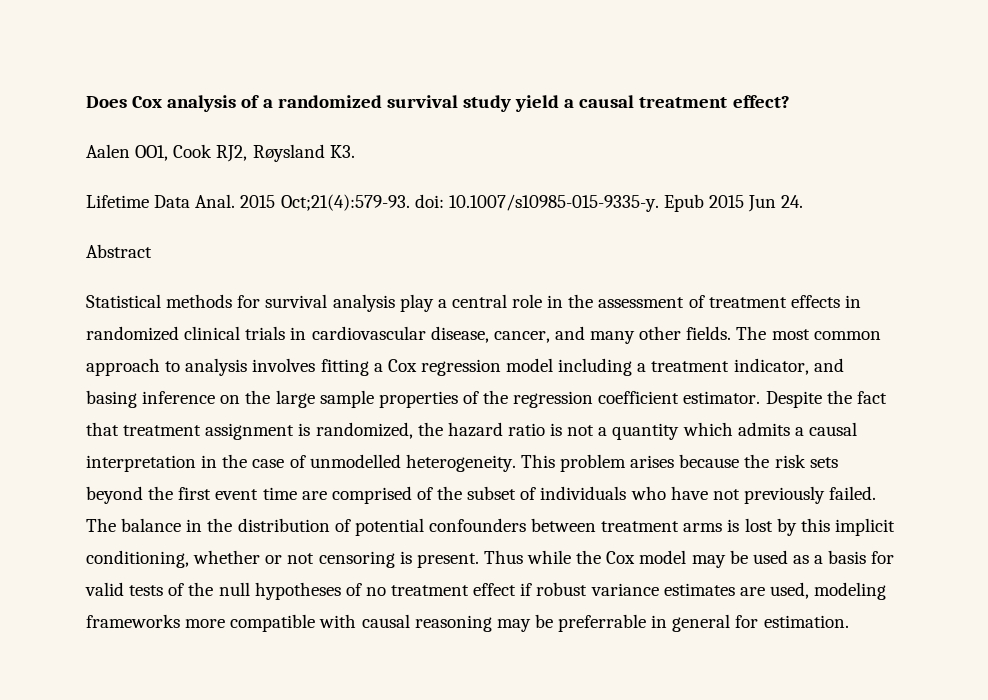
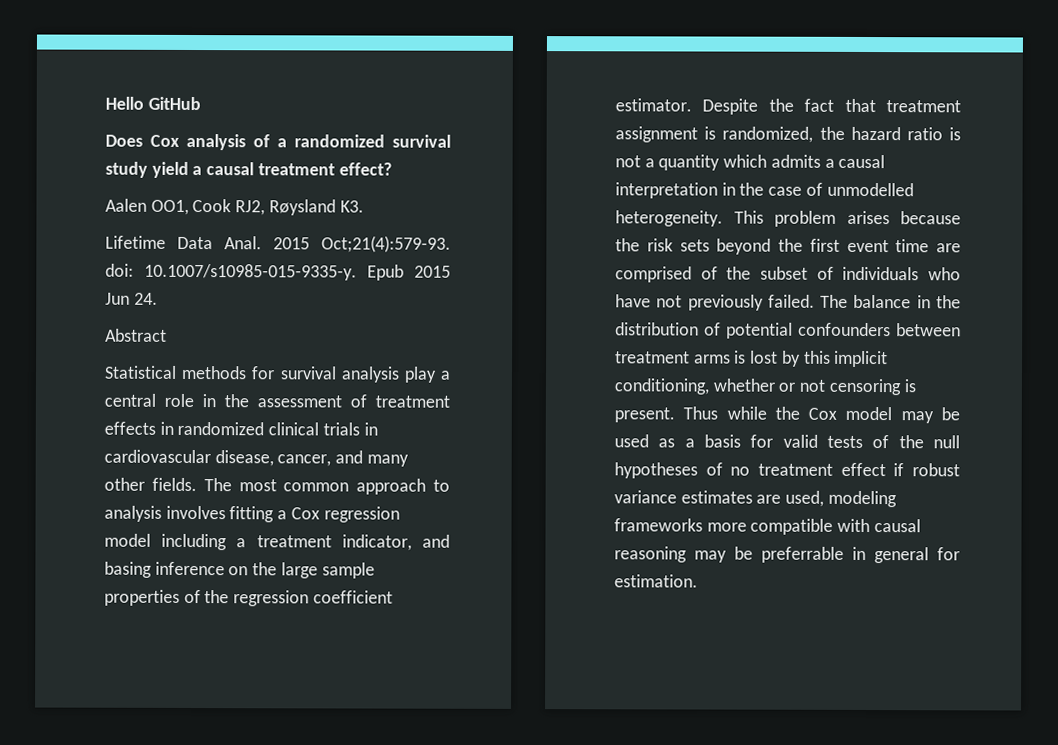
(86, 102) none -> [105,96,201,111] Hello GitHub //

